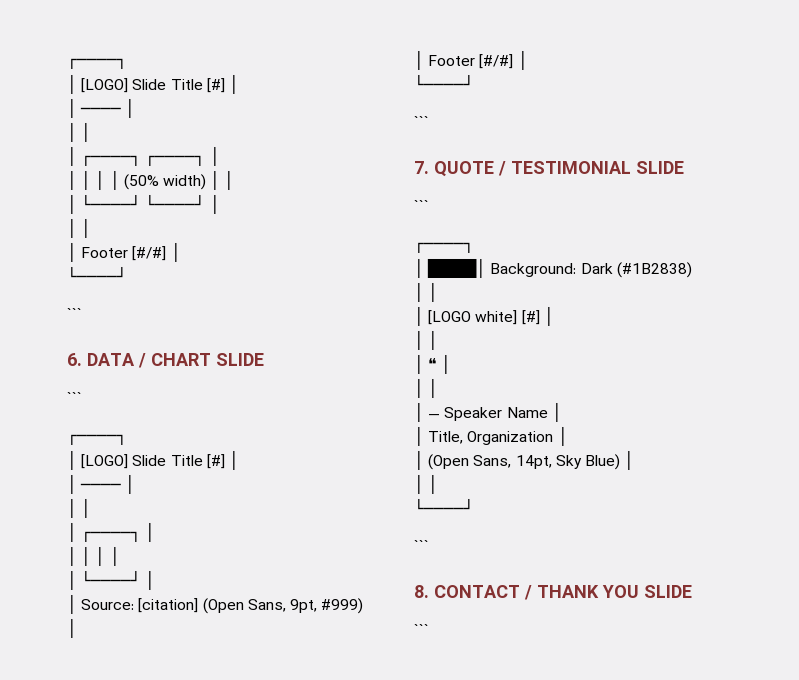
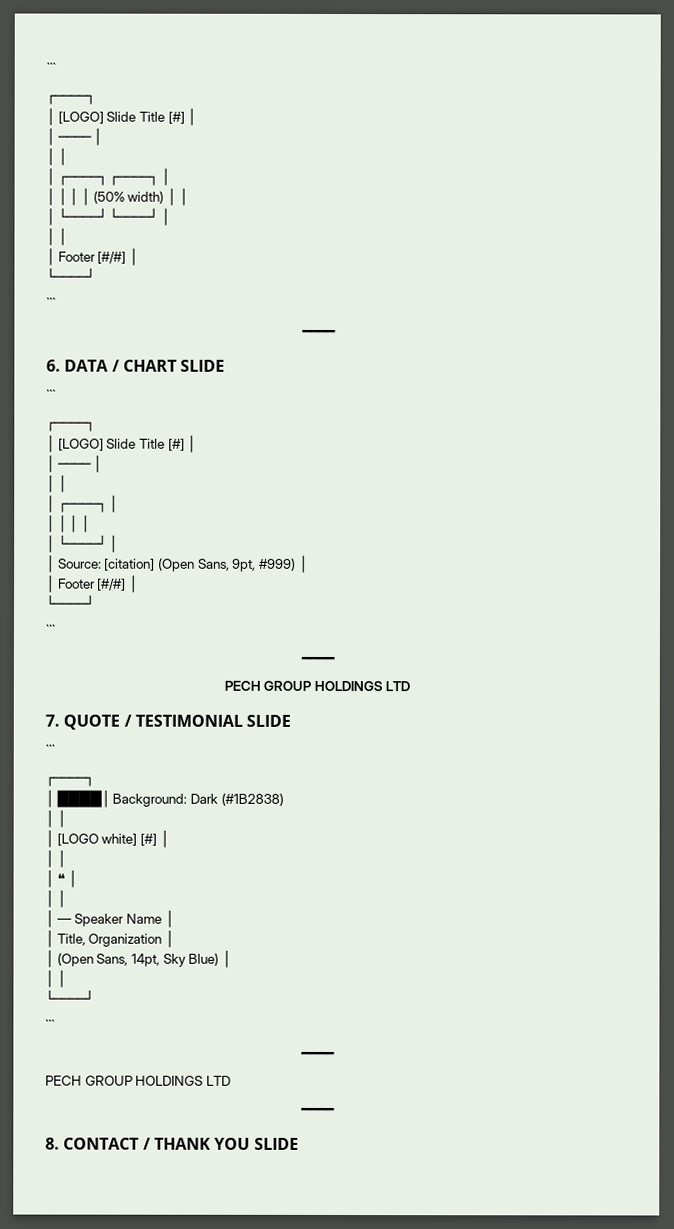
(67, 63) none -> [46,62,56,73] ``` //
(82, 313) none -> [300,329,336,336] // ━━━━
(429, 121) none -> [299,656,335,663] [223,680,411,692] // ━━━━ // PECH GROUP HOLDINGS LTD
(429, 545) none -> [299,1051,335,1058] [45,1075,231,1086] [299,1107,335,1114] // ━━━━ // PECH GROUP HOLDINGS LTD // ━━━━
[414,624,429,635] // ``` -> (299, 1143) none

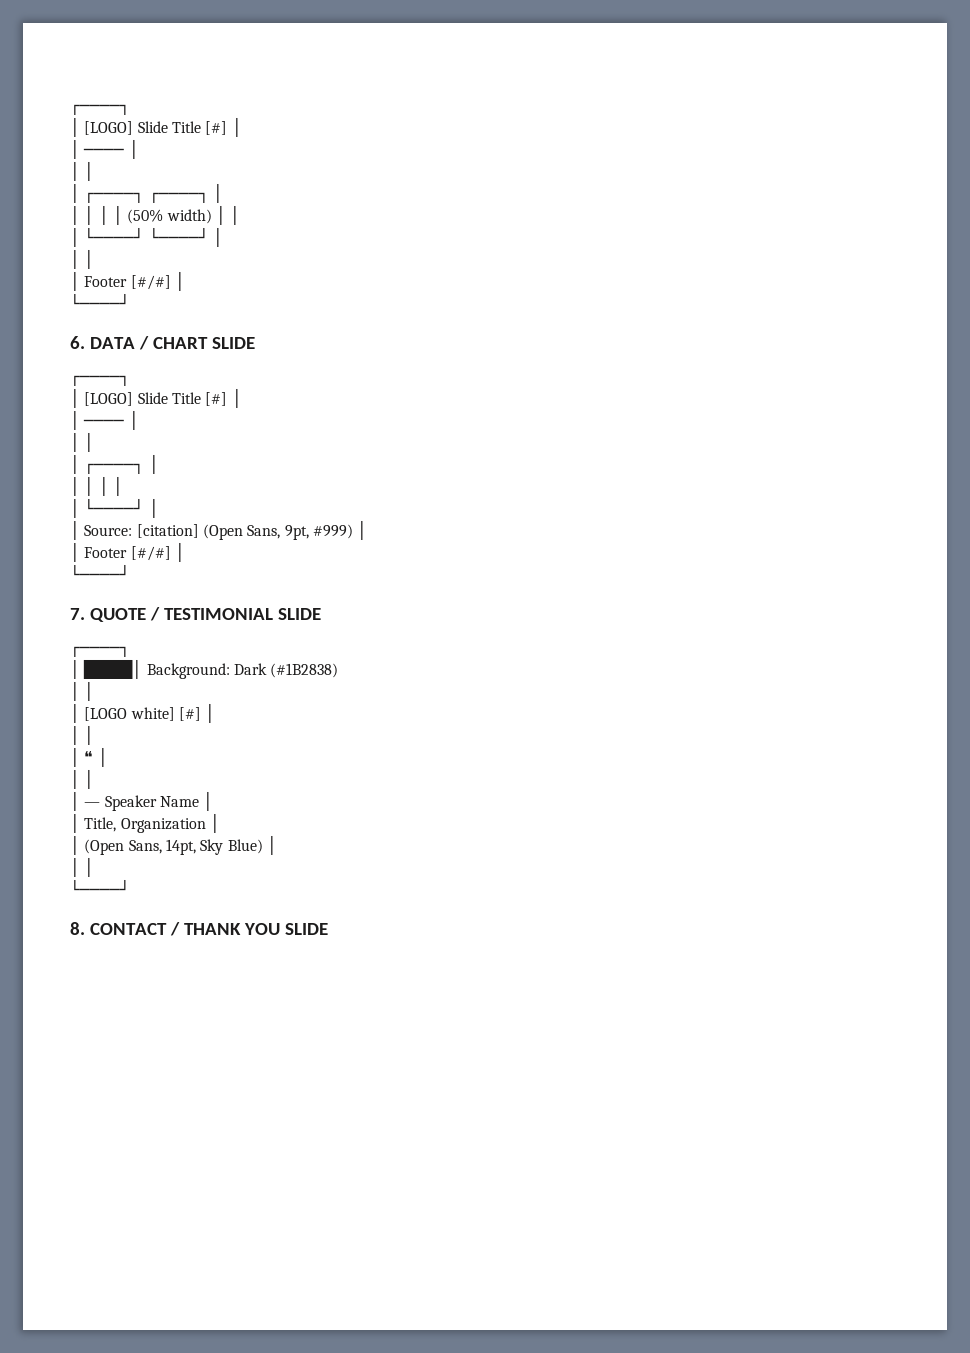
[46,62,56,73] ``` // -> (70, 109) none
[46,297,56,308] [300,329,336,336] // ``` // ━━━━ -> (130, 301) none
[46,389,56,400] // ``` -> (255, 343) none
[45,624,55,635] [299,656,335,663] [223,680,411,692] // ``` // ━━━━ // PECH GROUP HOLDINGS LTD -> (130, 572) none
[45,744,55,755] // ``` -> (321, 614) none
[45,1019,55,1030] [299,1051,335,1058] [45,1075,231,1086] [299,1107,335,1114] // ``` // ━━━━ // PECH GROUP HOLDINGS LTD // ━━━━ -> (130, 887) none

